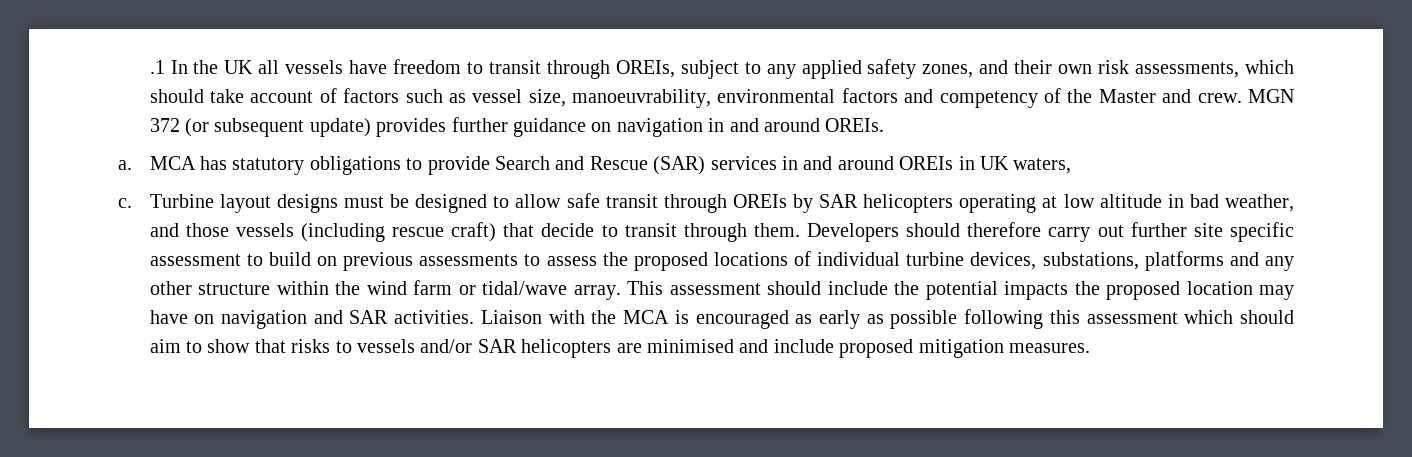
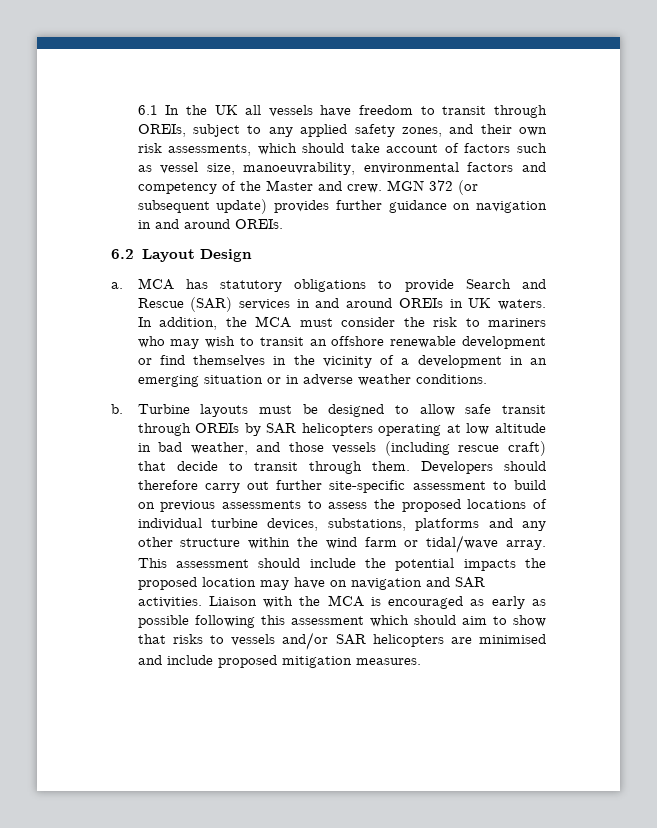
[149,60,165,74] .1 -> [137,105,158,115] 6.1
(885, 125) none -> [111,249,252,262] // 6.2 Layout Design
[1013,158,1072,174] [118,194,338,213] waters, // c. Turbine layout designs -> [498,299,547,310] [137,316,546,330] [137,336,546,349] [137,355,547,368] [137,374,487,387] [111,404,249,417] waters. In addition, the MCA must consider the risk to mariners who may wish to transit an offshore renewable development or find themselves in the vicinity of a development in an emerging situation or in adverse weather conditions. // b. Turbine layouts
[1193,222,1294,242] site specific -> [329,480,406,493] site-specific

